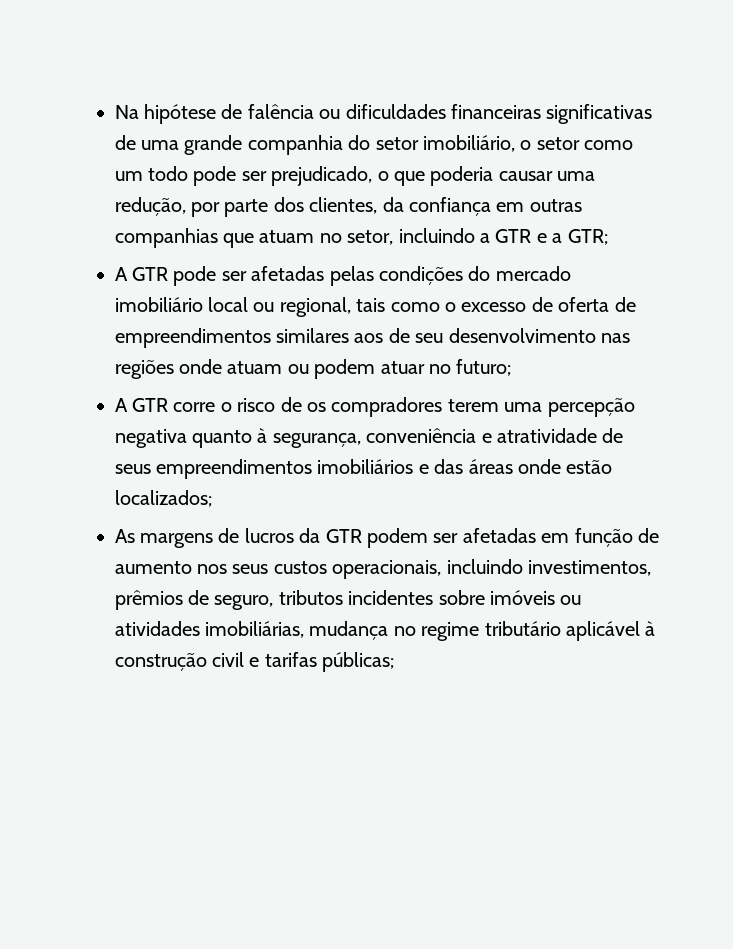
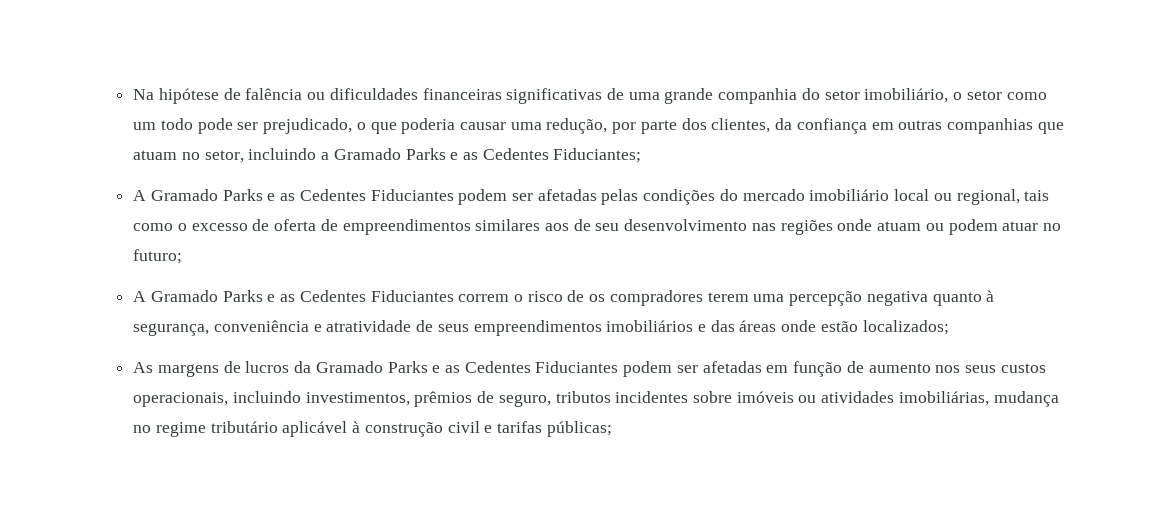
[495,229,608,245] [114,266,217,286] GTR e a GTR; // A GTR pode -> [333,148,642,163] [133,189,508,205] Gramado Parks e as Cedentes Fiduciantes; // A Gramado Parks e as Cedentes Fiduciantes podem
[132,398,216,412] GTR corre -> [150,290,510,302] Gramado Parks e as Cedentes Fiduciantes correm
[325,529,362,543] GTR -> [315,361,619,373] Gramado Parks e as Cedentes Fiduciantes

